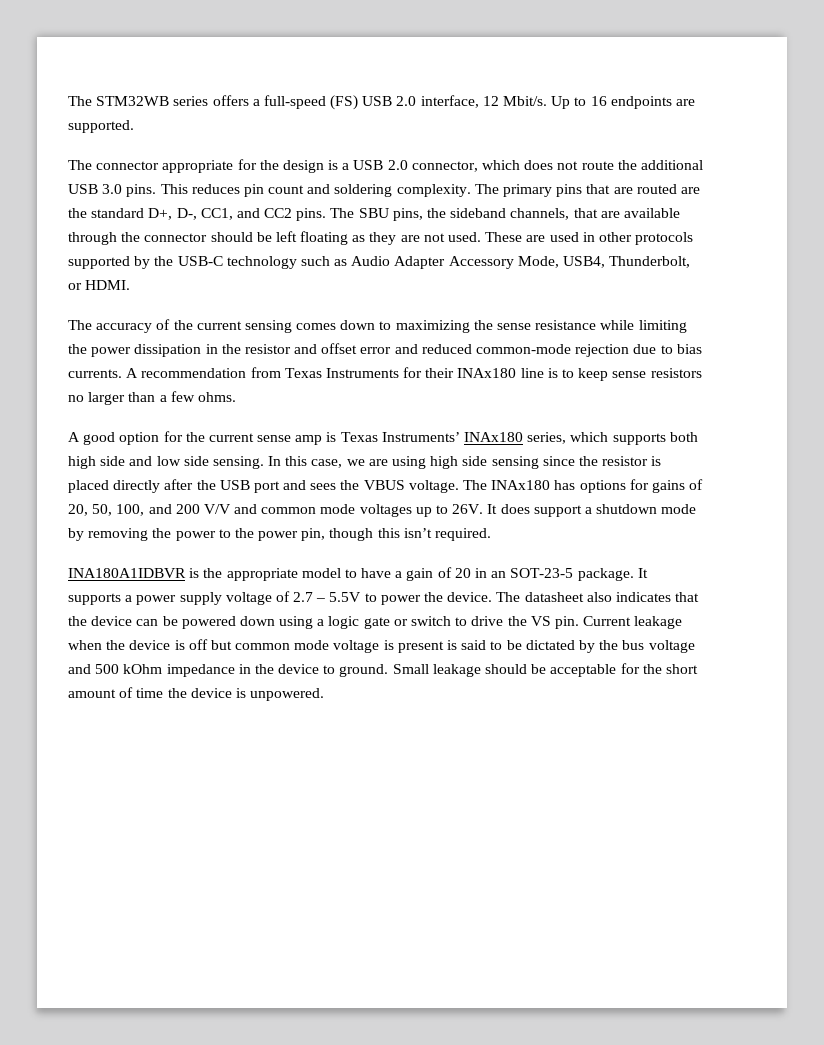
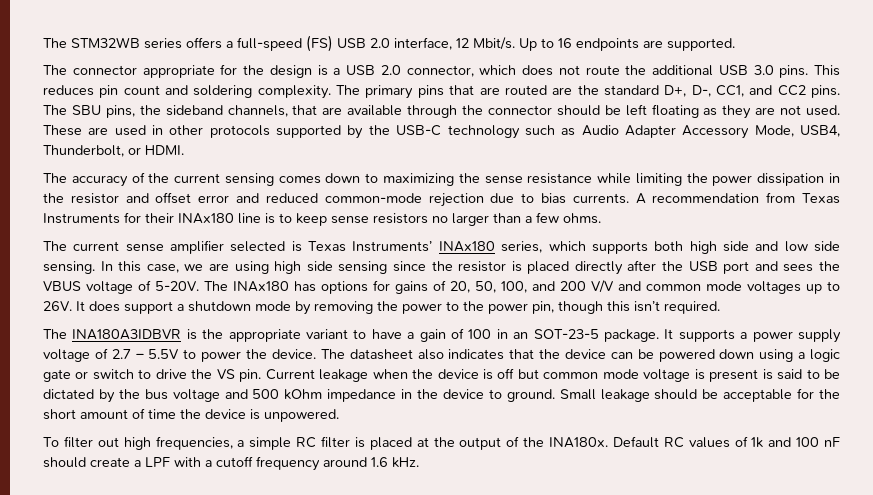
[68,431,323,445] A good option for the current sense amp -> [43,240,286,254] The current sense amplifier selected
[408,480,459,493] voltage. -> [86,280,199,294] voltage of 5-20V.
[68,568,186,578] INA180A1IDBVR -> [43,329,182,340] The INA180A3IDBVR
[301,568,341,578] model -> [306,329,348,339] variant
[454,568,471,578] 20 -> [468,329,492,339] 100
(325, 694) none -> [43,436,840,450] [43,456,419,471] // To filter out high frequencies, a simple RC filter is placed at the output of the INA180x. Default RC values of 1k and 100 nF should create a LPF with a cutoff frequency around 1.6 kHz.

